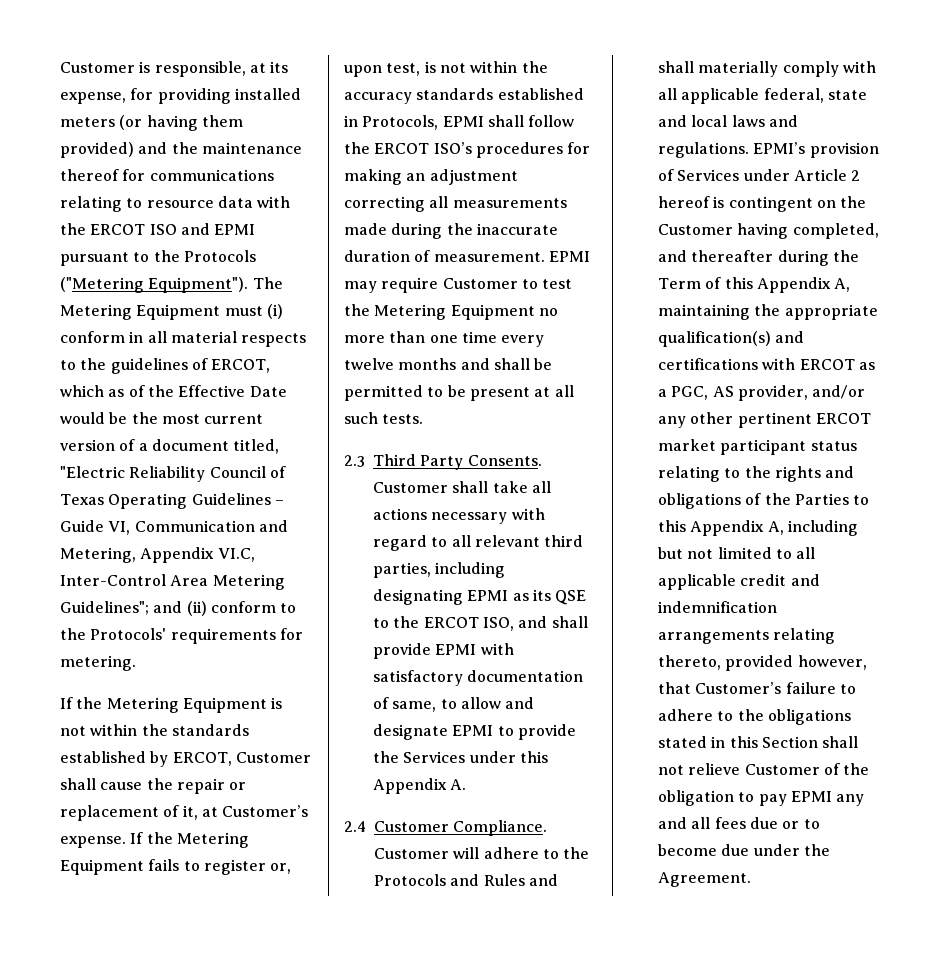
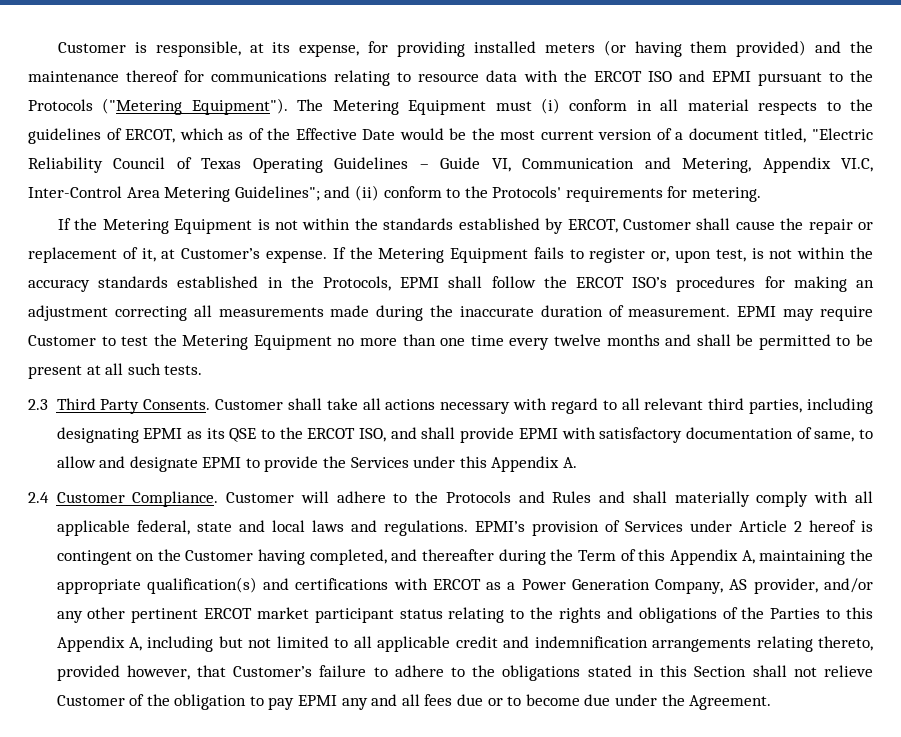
(358, 121) none -> [290,276,314,288] the
[671,386,709,400] PGC, -> [521,579,724,594] Power Generation Company,

